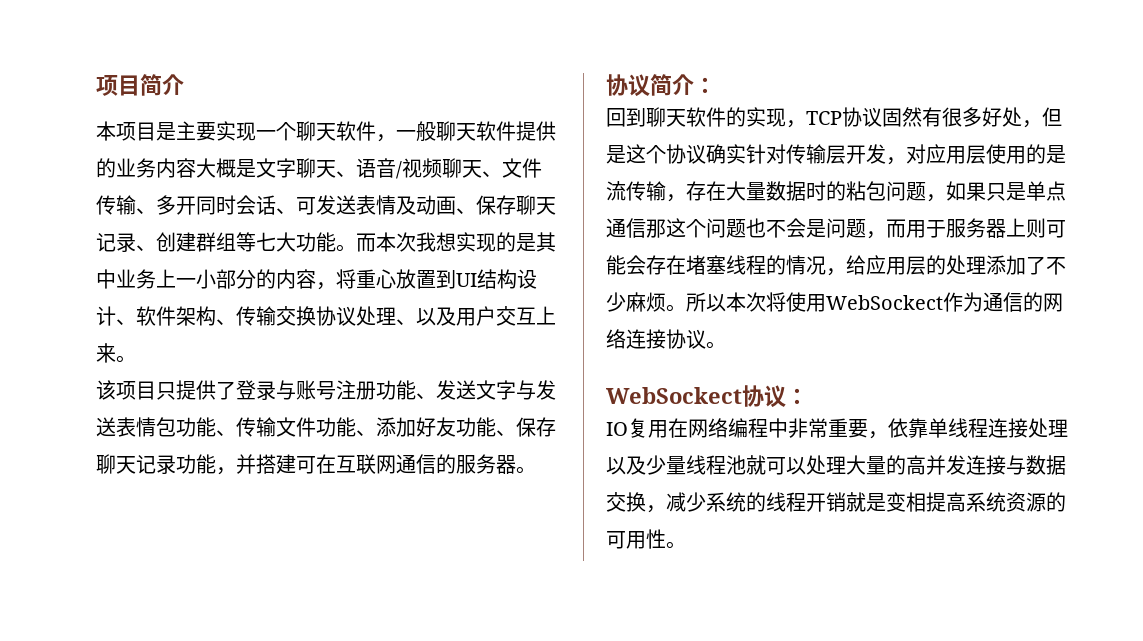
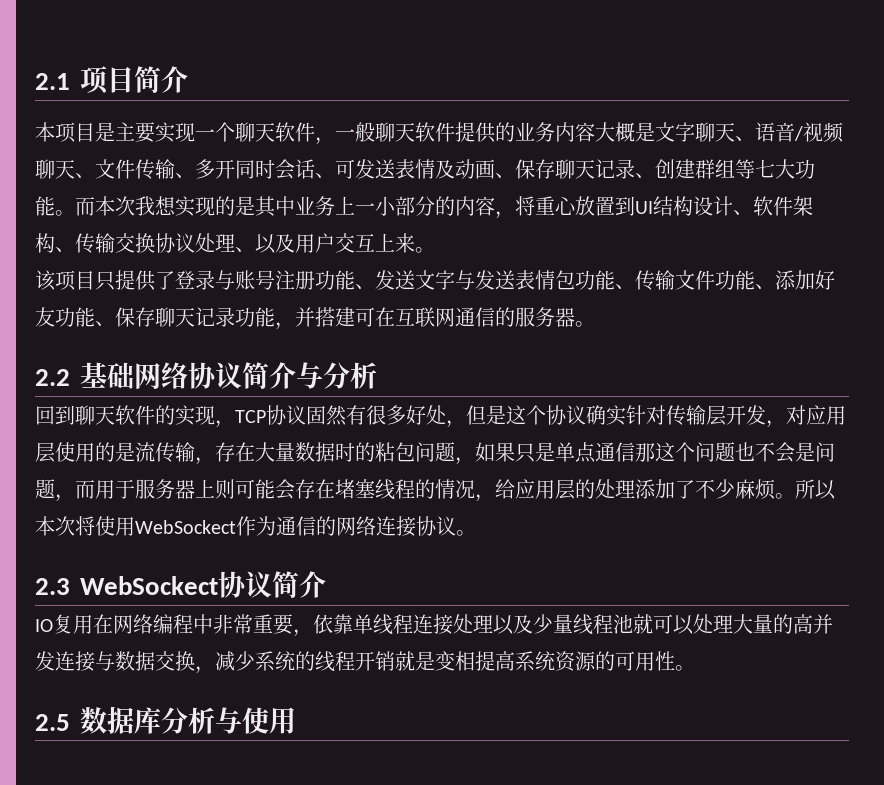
(96, 85) none -> [35,73,70,90] 2.1
[606,74,716,97] 协议简介： -> [35,362,377,389] 2.2基础网络协议简介与分析
(726, 345) none -> [35,578,70,595] 2.3
[786,388,808,404] ： -> [272,571,326,598] 简介
(686, 545) none -> [35,706,296,734] // 2.5数据库分析与使用

